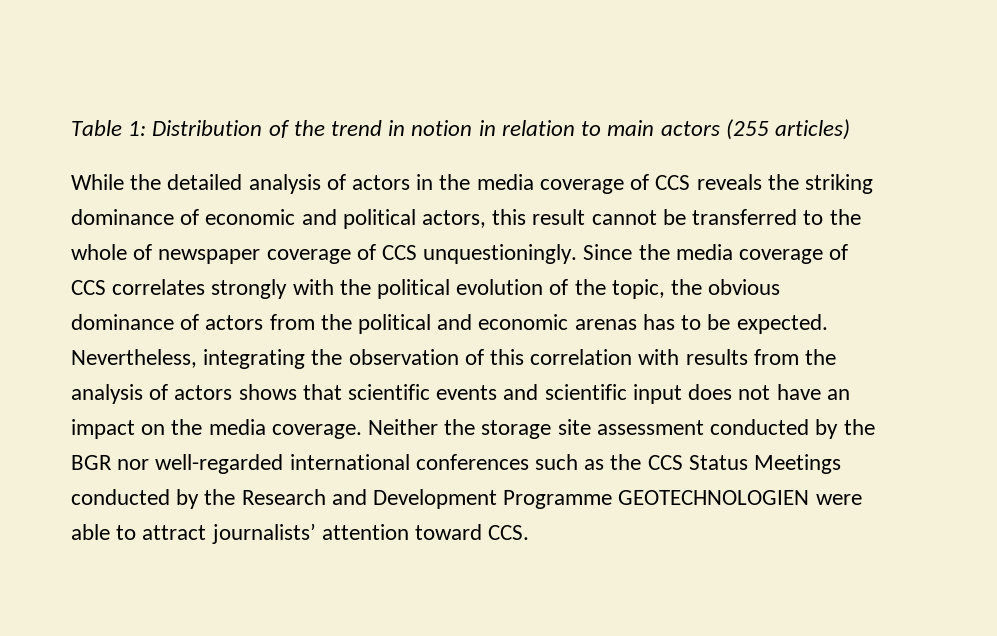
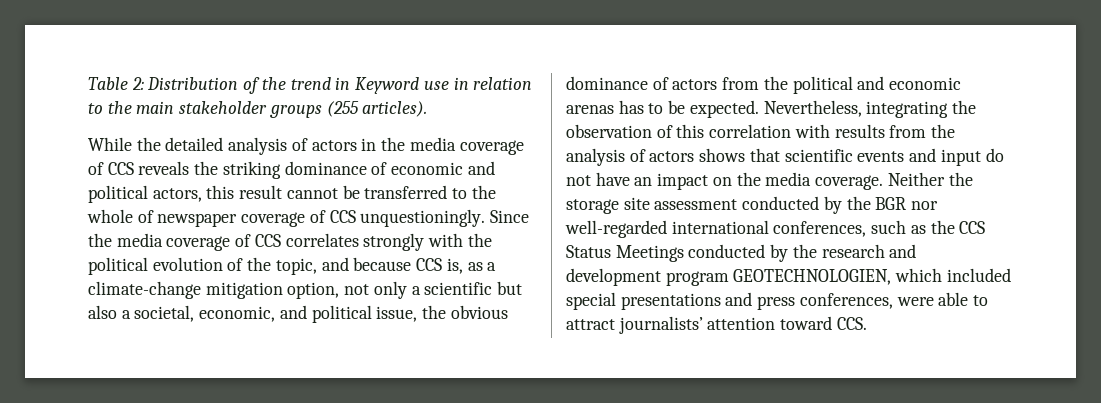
[128,121,147,136] 1: -> [131,77,144,90] 2:
[411,120,473,136] notion -> [355,77,449,94] Keyword use
[607,119,850,140] main actors (255 articles) -> [107,101,428,118] the main stakeholder groups (255 articles).
(665, 289) none -> [321,257,497,274] [88,281,523,299] [88,305,418,323] and because CCS is, as a climate-change mitigation option, not only a scientific but also a societal, economic, and political issue,
[544,384,733,404] scientific input does -> [940,148,1004,166] input do
[415,454,529,470] conferences -> [773,221,867,237] conferences,
[241,489,810,509] Research and Development Programme GEOTECHNOLOGIEN -> [821,244,917,258] [566,268,1011,286] [566,292,893,310] research and development program GEOTECHNOLOGIEN, which included special presentations and press conferences,

